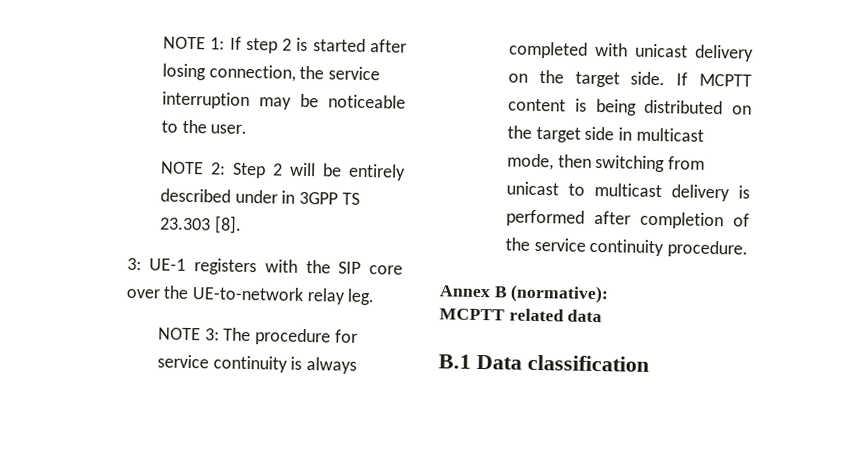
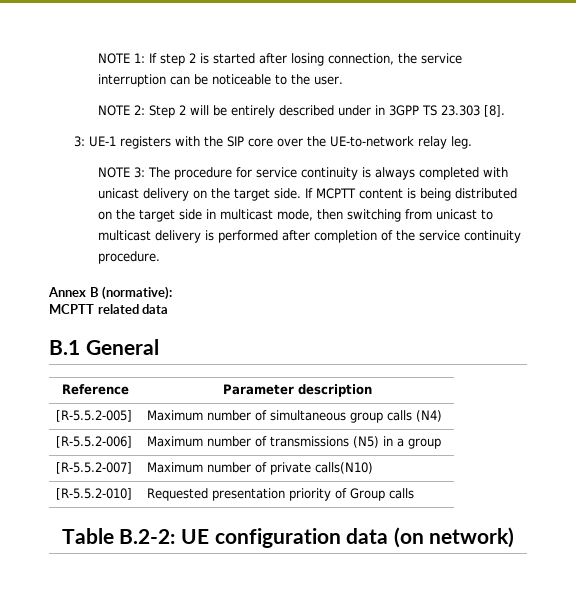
[258,97,292,110] may -> [170,76,191,85] can
[476,354,649,372] Data classification -> [85,339,159,355] [61,384,129,395] [222,384,372,397] [56,410,133,422] [147,410,443,423] [56,436,133,448] [147,436,442,449] [56,462,133,474] [147,462,374,475] [56,488,133,500] [147,488,415,501] [61,527,515,548] General // Reference | Parameter description // [R-5.5.2-005] | Maximum number of simultaneous group calls (N4) // [R-5.5.2-006] | Maximum number of transmissions (N5) in a group // [R-5.5.2-007] | Maximum number of private calls(N10) // [R-5.5.2-010] | Requested presentation priority of Group calls // Table B.2-2: UE configuration data (on network)

